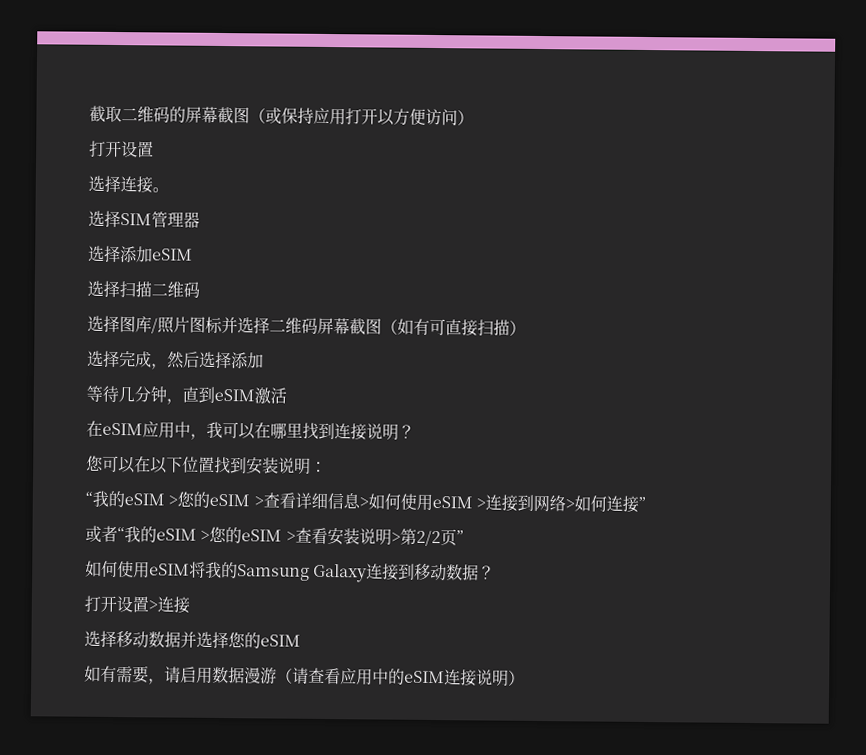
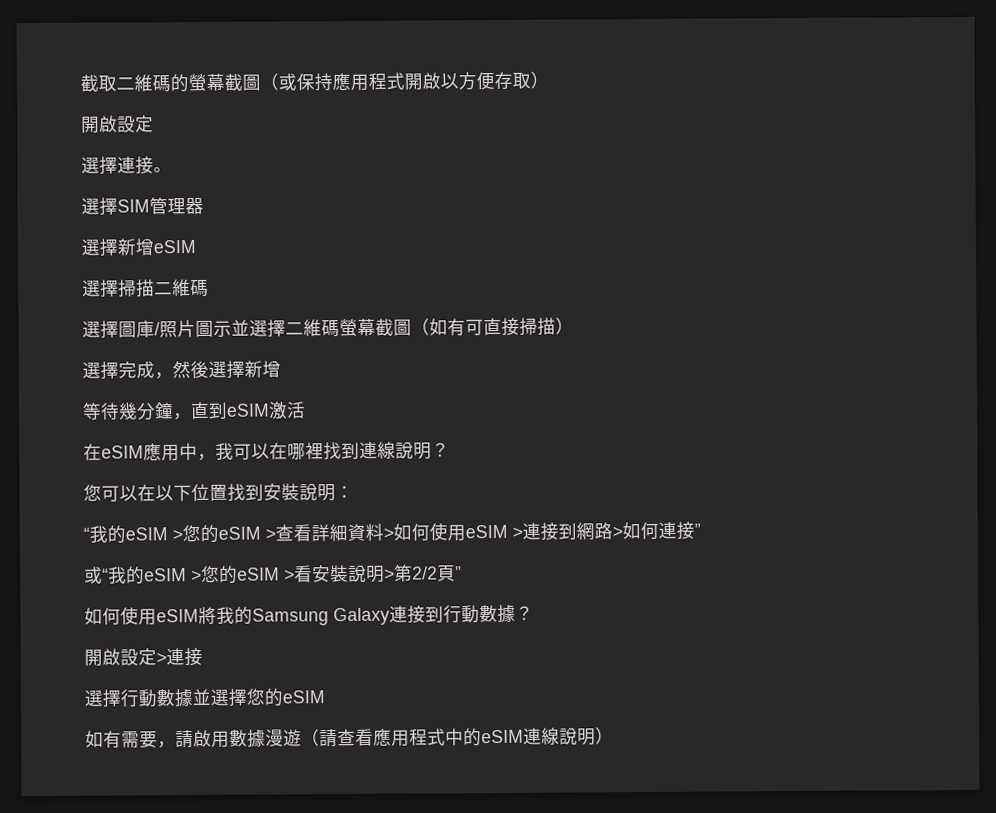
[137,106,474,126] [89,140,154,158] [88,175,137,193] 维码的屏幕截图（或保持应用打开以方便访问） // 打开设置 // 选择连 -> [134,71,549,93] [81,115,154,134] [81,156,136,175] 維碼的螢幕截圖（或保持應用程式開啟以方便存取） // 開啟設定 // 選擇連
[88,210,121,228] 选择 -> [81,197,118,216] 選擇
[88,245,193,263] [87,280,200,298] [87,315,382,335] 选择添加eSIM // 选择扫描二维码 // 选择图库/照片图标并选择二维码屏幕截图 -> [81,238,196,257] [82,279,209,298] [82,318,412,339] 選擇新增eSIM // 選擇掃描二維碼 // 選擇圖庫/照片圖示並選擇二維碼螢幕截圖
[477,319,494,336] 扫 -> [519,317,538,336] 掃
[87,350,120,368] 选择 -> [82,361,119,380] 選擇
[183,351,264,369] 后选择添加 -> [190,360,281,379] 後選擇新增
[118,386,167,403] 几分钟 -> [118,402,174,421] 幾分鐘
[142,421,159,438] 应 -> [143,443,162,461] 應
[286,422,383,441] 里找到连接说 -> [305,441,414,460] 裡找到連線說
[262,457,295,474] 装说 -> [281,483,318,501] 裝說
[294,492,361,510] 详细信息 -> [311,523,384,542] 詳細資料
[484,494,623,513] 连接到网络>如何连 -> [522,521,677,541] 連接到網路>如何連
[101,525,376,546] 者“我的eSIM >您的eSIM >查看安装说 -> [102,564,367,585] “我的eSIM >您的eSIM >看安裝說
[439,529,457,547] 页 -> [437,565,456,582] 頁
[189,561,206,578] 将 -> [198,606,217,624] 將
[366,563,496,582] [84,595,190,614] [84,630,229,649] 连接到移动数据？ // 打开设置>连接 // 选择移动数据并选择 -> [389,604,534,624] [84,647,203,667] [84,688,247,708] 連接到行動數據？ // 開啟設定>連接 // 選擇行動數據並選擇
[164,666,373,686] 请启用数据漫游（请查看应用 -> [175,728,446,749] 請啟用數據漫遊（請查看應用程式
[444,669,493,687] 连接说 -> [523,727,578,745] 連線說

